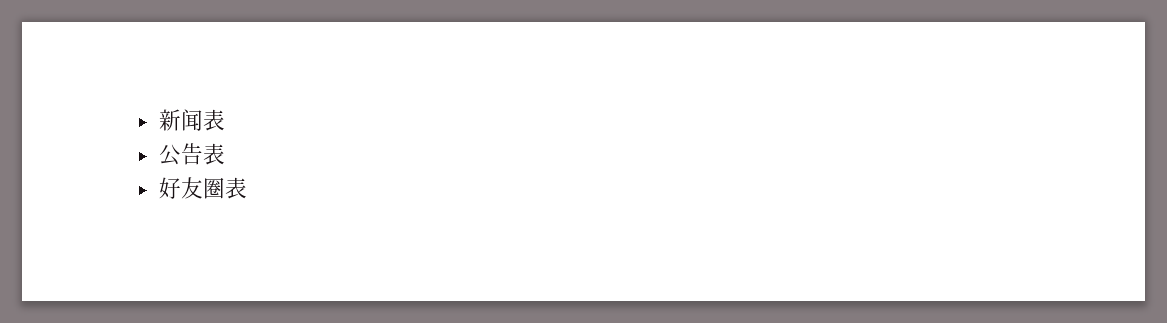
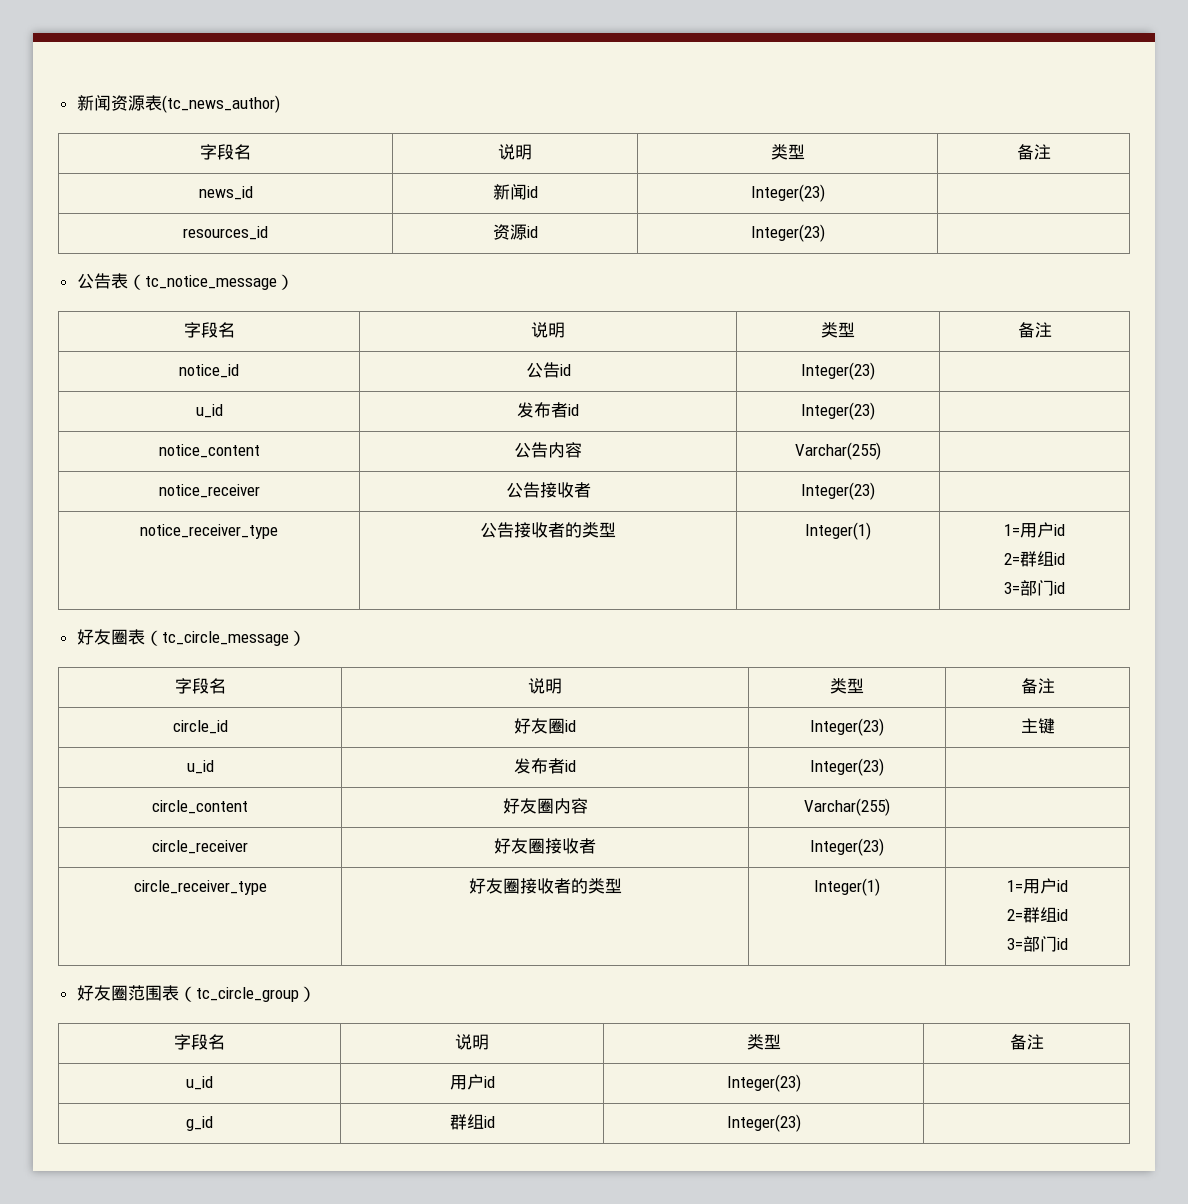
[158,109,225,131] [158,143,225,166] [158,177,247,199] 新闻表 // 公告表 // 好友圈表 -> [76,95,280,113] [200,144,251,160] [498,144,532,160] [770,144,805,160] [1016,144,1051,160] [198,186,253,200] [492,184,538,200] [750,184,825,202] [183,226,268,240] [492,224,538,240] [750,224,825,242] [76,273,294,290] [183,322,235,338] [531,322,565,338] [821,322,855,338] [1017,322,1052,338] [179,364,239,378] [525,362,571,378] [801,362,875,380] [195,404,223,418] [517,402,579,418] [801,402,875,420] [158,444,260,458] [514,442,582,458] [795,442,881,460] [158,484,260,498] [505,482,591,498] [801,482,875,500] [140,524,278,539] [480,522,616,538] [805,522,871,540] [1004,522,1065,538] [1004,551,1065,567] [1004,580,1065,596] [76,629,306,646] [174,678,226,694] [528,678,562,694] [830,678,864,694] [1020,678,1055,694] [172,720,228,734] [514,718,576,734] [810,718,884,736] [1020,718,1055,734] [186,760,214,774] [514,758,576,774] [810,758,884,776] [152,800,248,814] [502,798,588,814] [804,798,890,816] [152,840,248,854] [494,838,596,854] [810,838,884,856] [133,880,267,895] [468,878,622,894] [814,878,880,896] [1007,878,1068,894] [1007,907,1068,923] [1007,936,1068,952] [76,985,316,1002] [174,1034,225,1050] [455,1034,489,1050] [746,1034,781,1050] [1009,1034,1044,1050] [186,1076,213,1090] [449,1074,495,1090] [726,1074,801,1092] [186,1116,213,1131] [449,1114,495,1130] [726,1114,801,1132] 新闻资源表(tc_news_author) // 字段名 | 说明 | 类型 | 备注 // news_id | 新闻id | Integer(23) | // resources_id | 资源id | Integer(23) | // 公告表（tc_notice_message） // 字段名 | 说明 | 类型 | 备注 // notice_id | 公告id | Integer(23) | // u_id | 发布者id | Integer(23) | // notice_content | 公告内容 | Varchar(255) | // notice_receiver | 公告接收者 | Integer(23) | // notice_receiver_type | 公告接收者的类型 | Integer(1) | 1=用户id // 2=群组id // 3=部门id // 好友圈表（tc_circle_message） // 字段名 | 说明 | 类型 | 备注 // circle_id | 好友圈id | Integer(23) | 主键 // u_id | 发布者id | Integer(23) | // circle_content | 好友圈内容 | Varchar(255) | // circle_receiver | 好友圈接收者 | Integer(23) | // circle_receiver_type | 好友圈接收者的类型 | Integer(1) | 1=用户id // 2=群组id // 3=部门id // 好友圈范围表（tc_circle_group） // 字段名 | 说明 | 类型 | 备注 // u_id | 用户id | Integer(23) | // g_id | 群组id | Integer(23) |

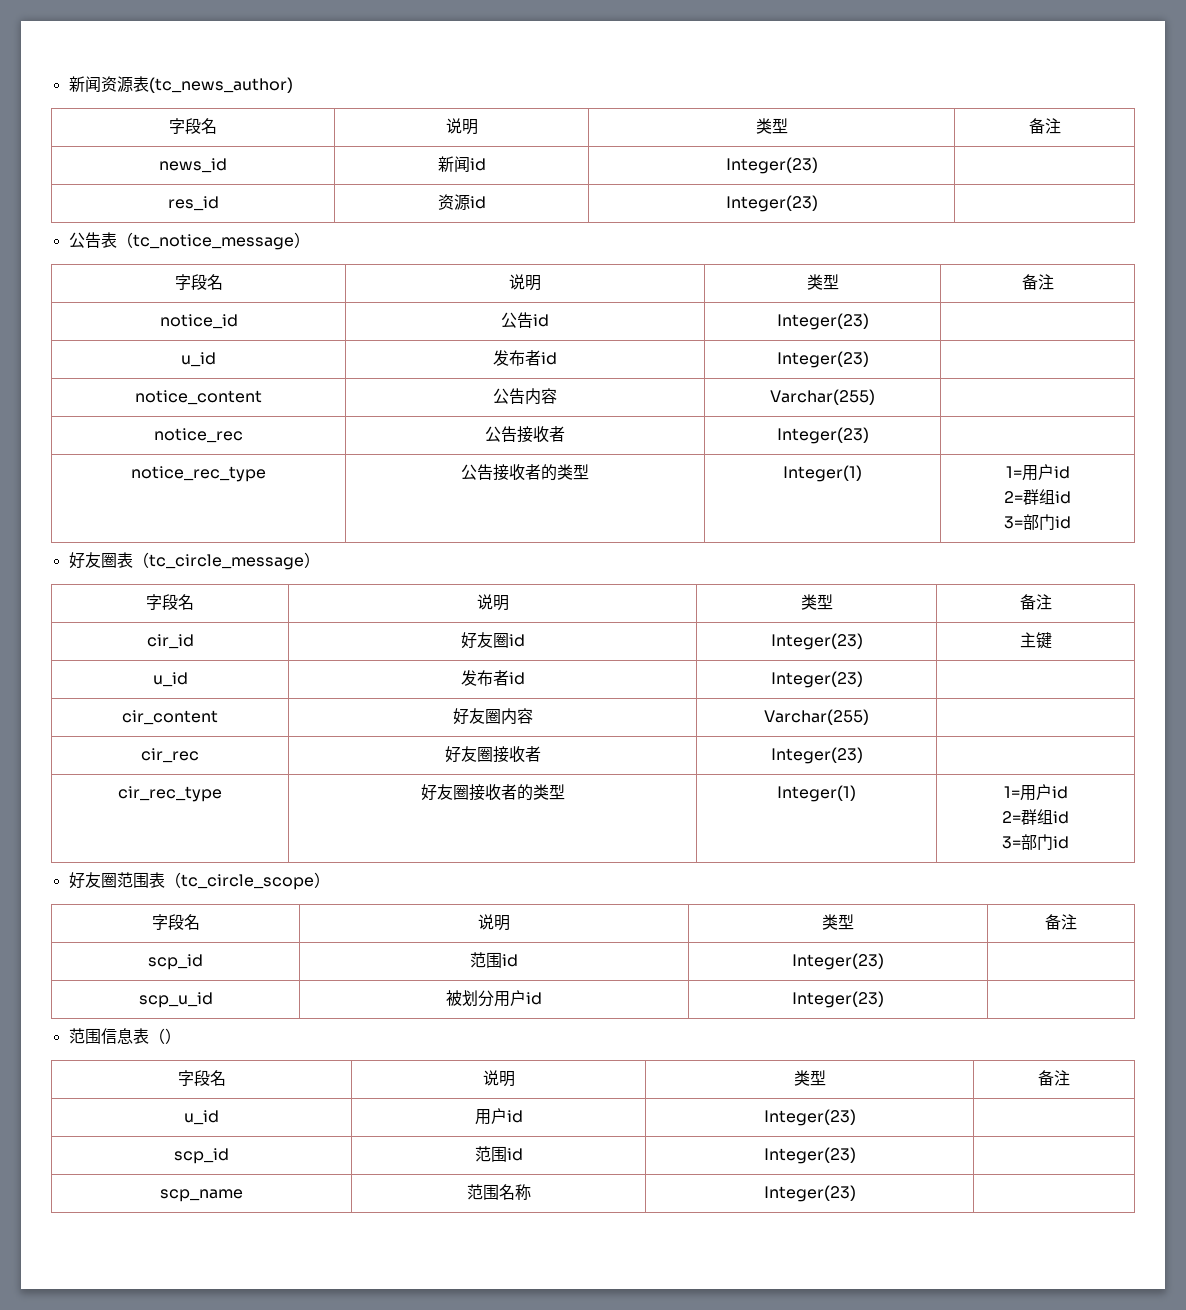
[183,226,268,240] resources_id -> [167,196,219,211] res_id
[158,484,260,498] notice_receiver -> [154,428,243,443] notice_rec
[140,524,278,539] notice_receiver_type -> [131,466,266,482] notice_rec_type
[172,720,228,734] circle_id -> [146,634,194,649] cir_id
[152,800,248,814] circle_content -> [122,710,218,725] cir_content
[152,840,248,854] circle_receiver -> [141,748,199,763] cir_rec
[133,880,267,895] circle_receiver_type -> [118,786,222,802] cir_rec_type
[195,987,299,1002] tc_circle_group -> [180,872,330,890] [151,914,200,930] [478,914,510,931] [822,914,854,930] [1045,914,1077,930] [148,954,203,970] [470,952,518,968] [792,953,884,970] [138,992,213,1008] [446,990,542,1007] [792,991,884,1008] [68,1028,165,1044] tc_circle_scope） // 字段名 | 说明 | 类型 | 备注 // scp_id | 范围id | Integer(23) | // scp_u_id | 被划分用户id | Integer(23) | // 范围信息表（
[186,1116,213,1131] [449,1114,495,1130] [726,1114,801,1132] g_id | 群组id | Integer(23) | -> [174,1148,229,1164] [474,1146,523,1162] [763,1147,856,1164] [160,1189,243,1202] [466,1184,531,1200] [763,1185,856,1202] scp_id | 范围id | Integer(23) | // scp_name | 范围名称 | Integer(23) |

